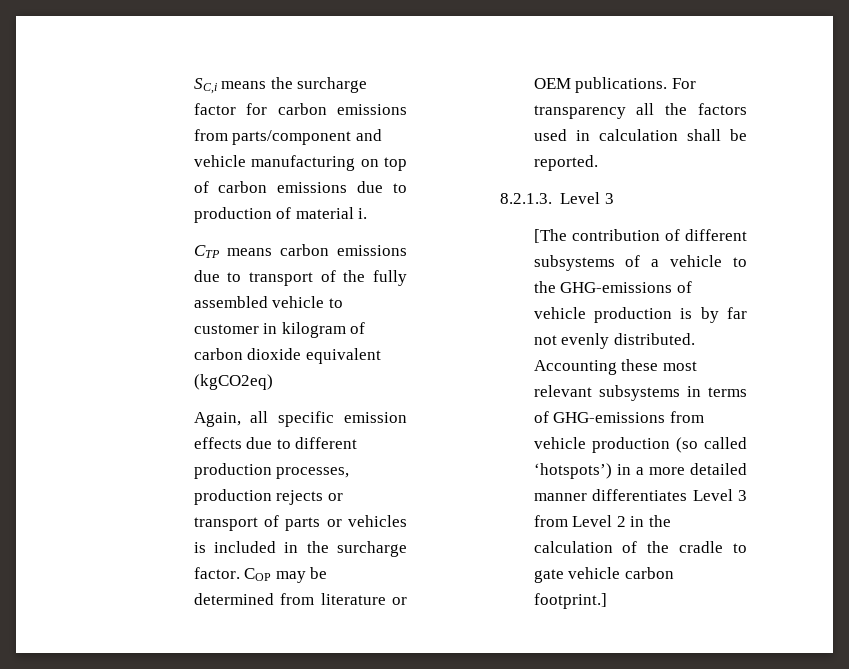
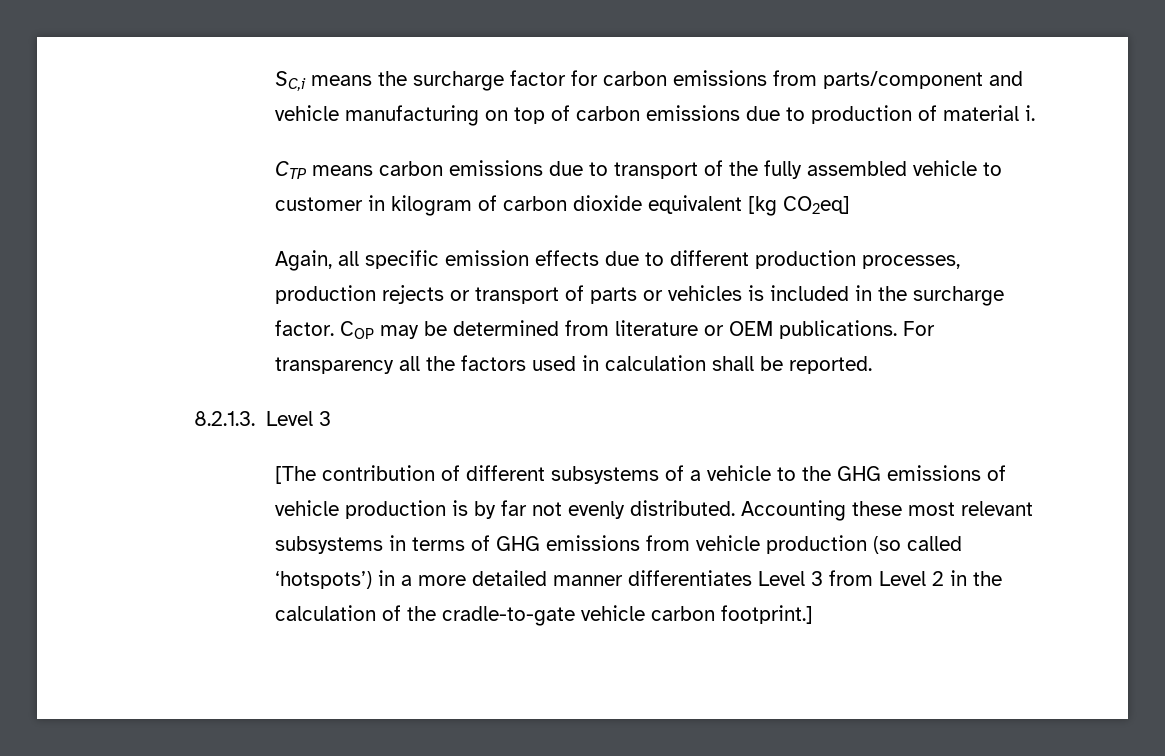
[193,374,273,390] (kgCO2eq) -> [747,196,850,216] [kg CO2eq]
[560,282,673,293] GHG-emissions -> [836,465,981,481] GHG emissions
[553,412,666,423] GHG-emissions -> [495,535,640,551] GHG emissions
[679,541,747,553] [533,569,564,583] cradle to gate -> [441,606,575,626] cradle-to-gate

